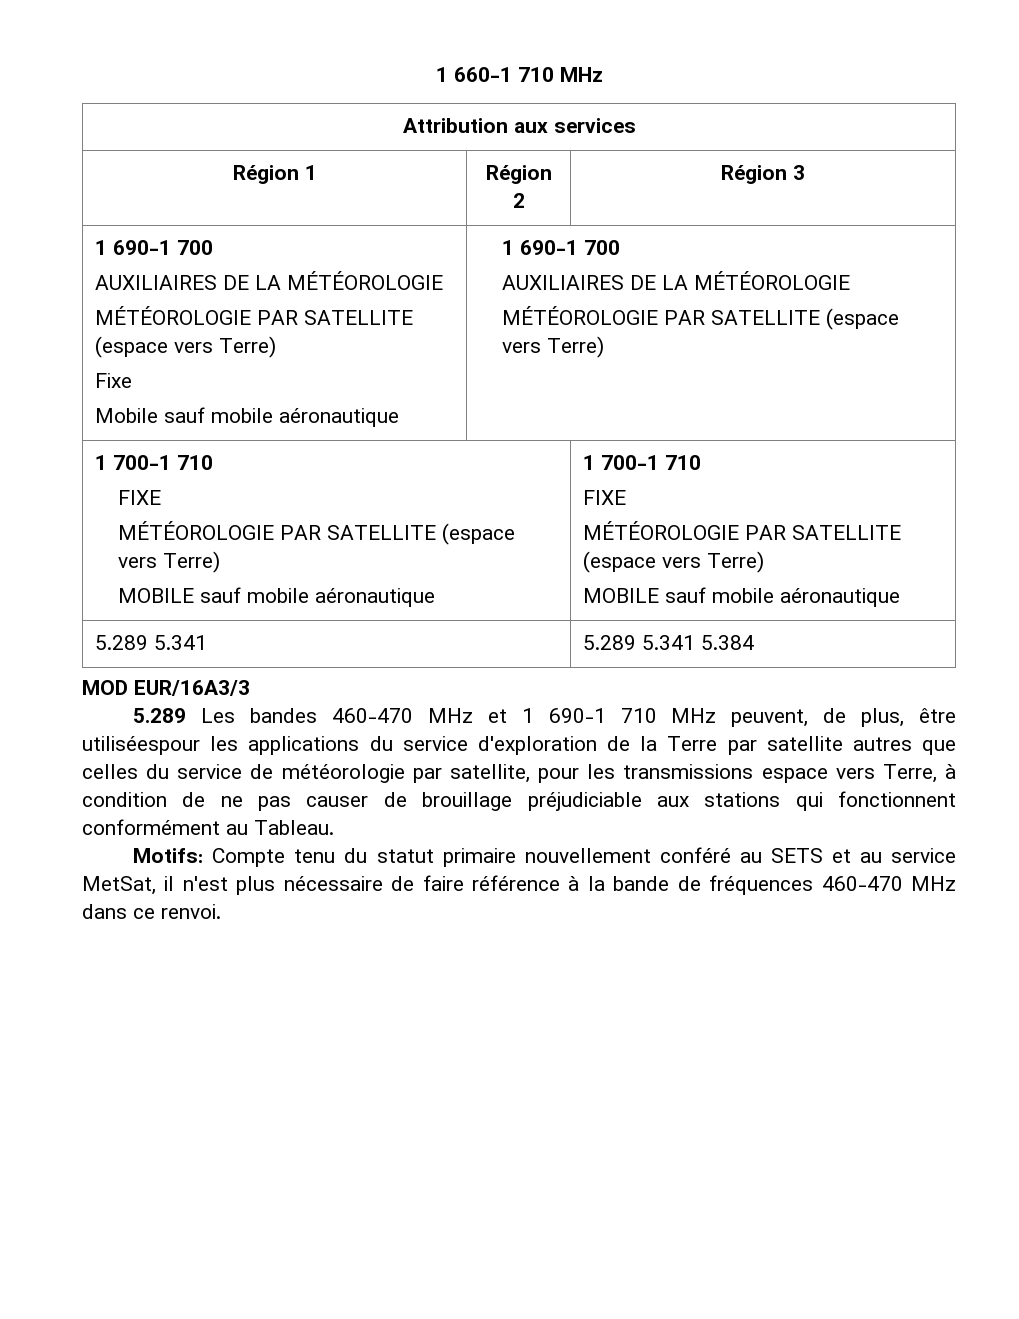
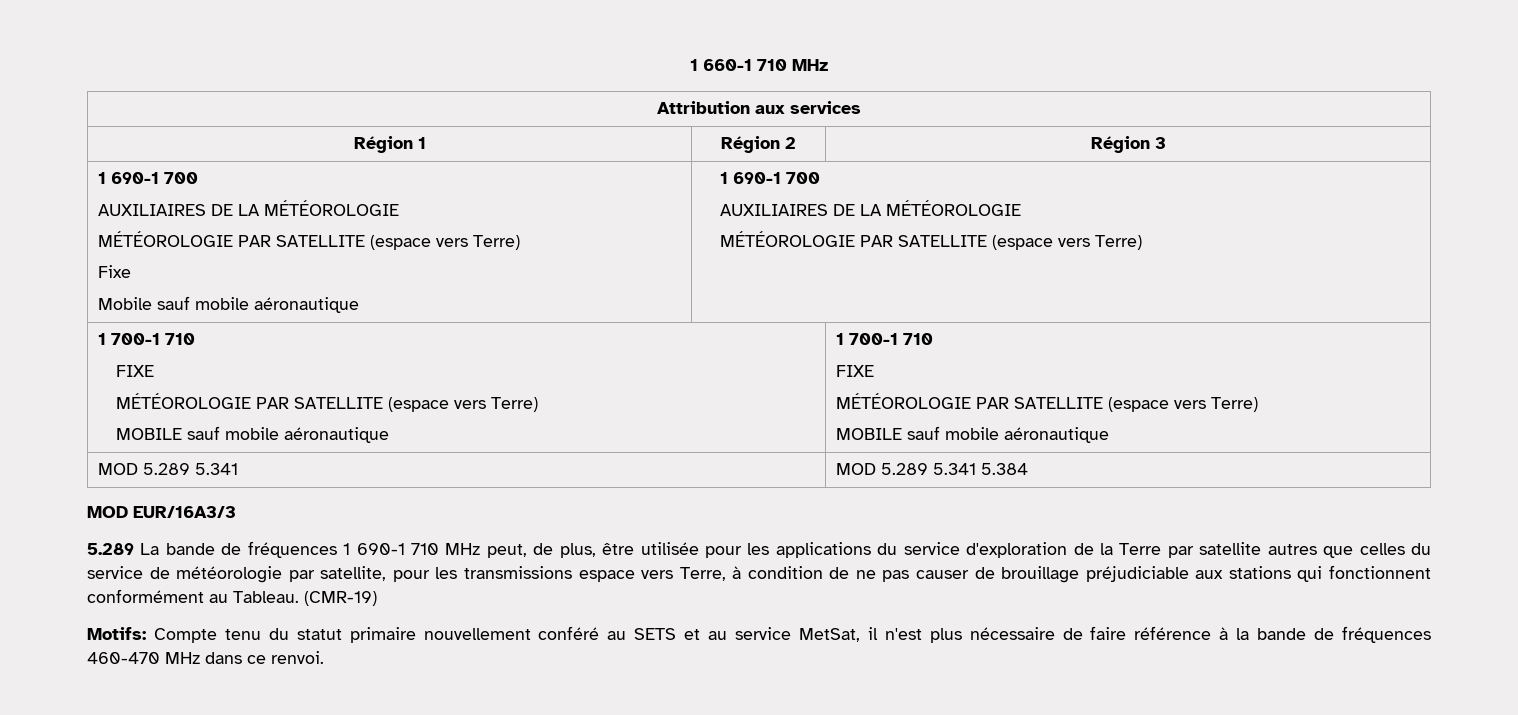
(900, 597) none -> [98,463,139,475] MOD
(207, 642) none -> [836,463,877,475] MOD
[201,708,507,723] Les bandes 460-470 MHz et -> [140,541,337,558] La bande de fréquences
[731,709,809,727] peuvent, -> [486,544,527,558] peut,
[82,736,200,755] utiliséespour -> [640,542,743,558] utilisée pour
(334, 827) none -> [304,591,377,606] (CMR-19)

